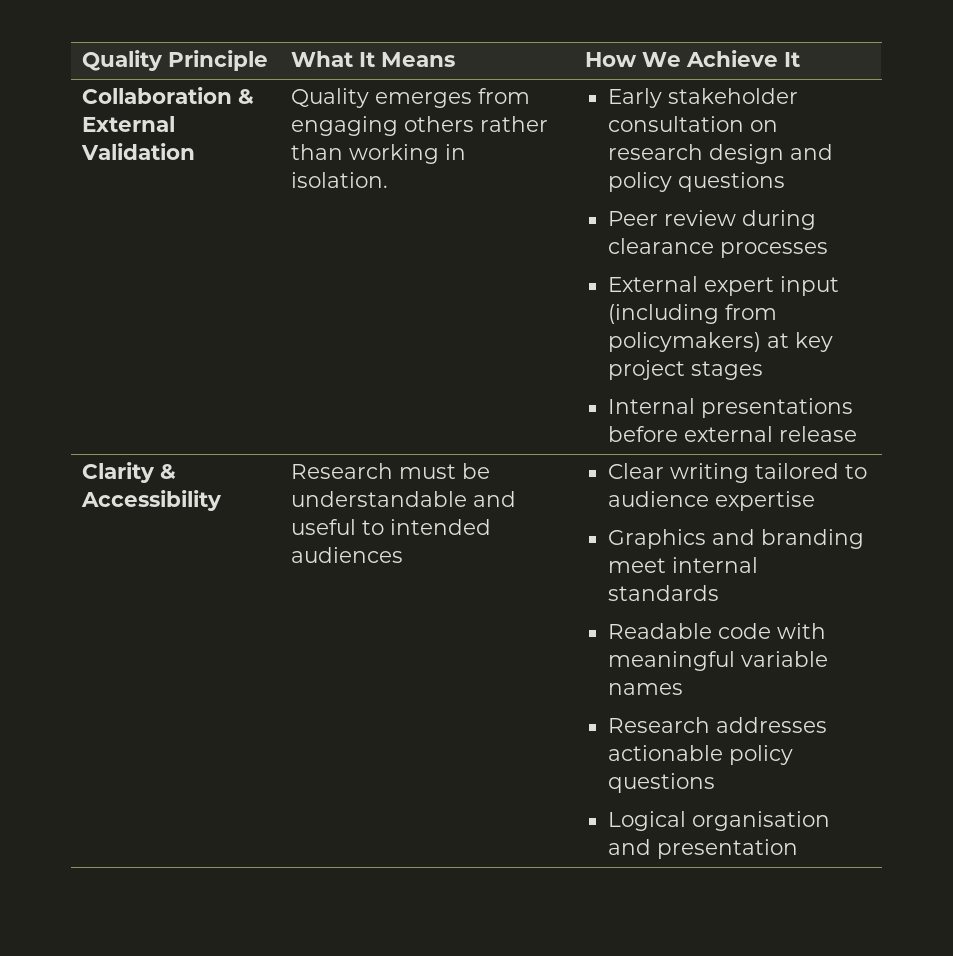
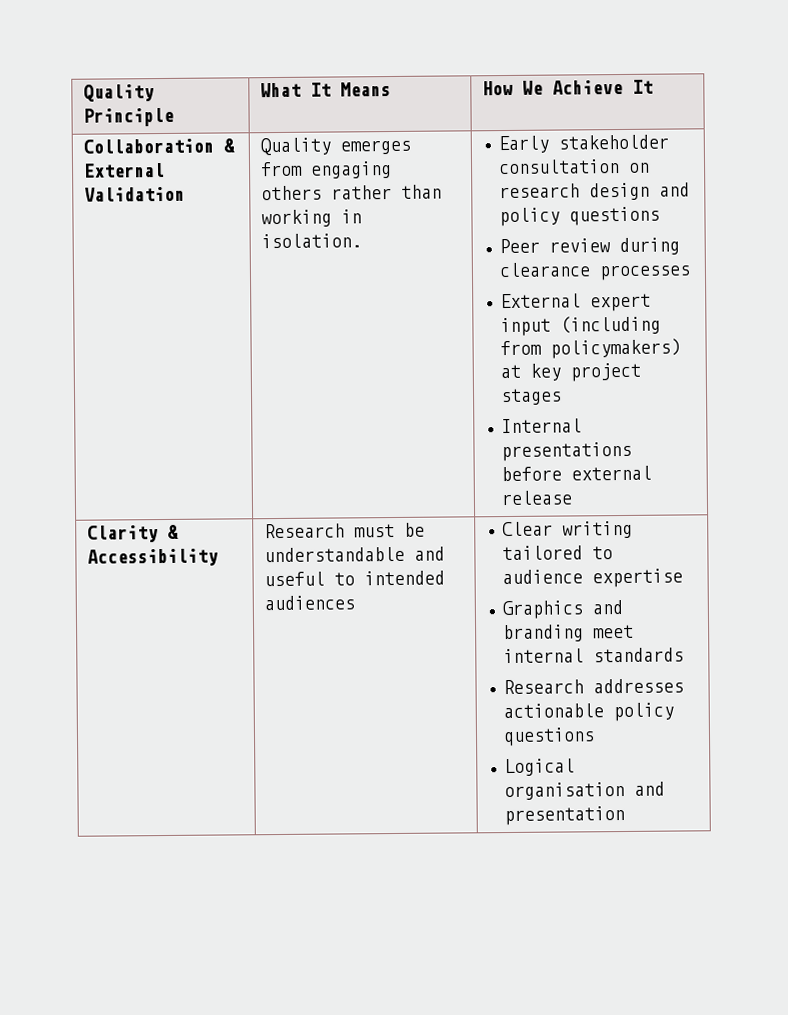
[608,623,827,639] [608,651,829,671] [608,683,684,695] // Readable code with meaningful variable names -> (685, 655) none

